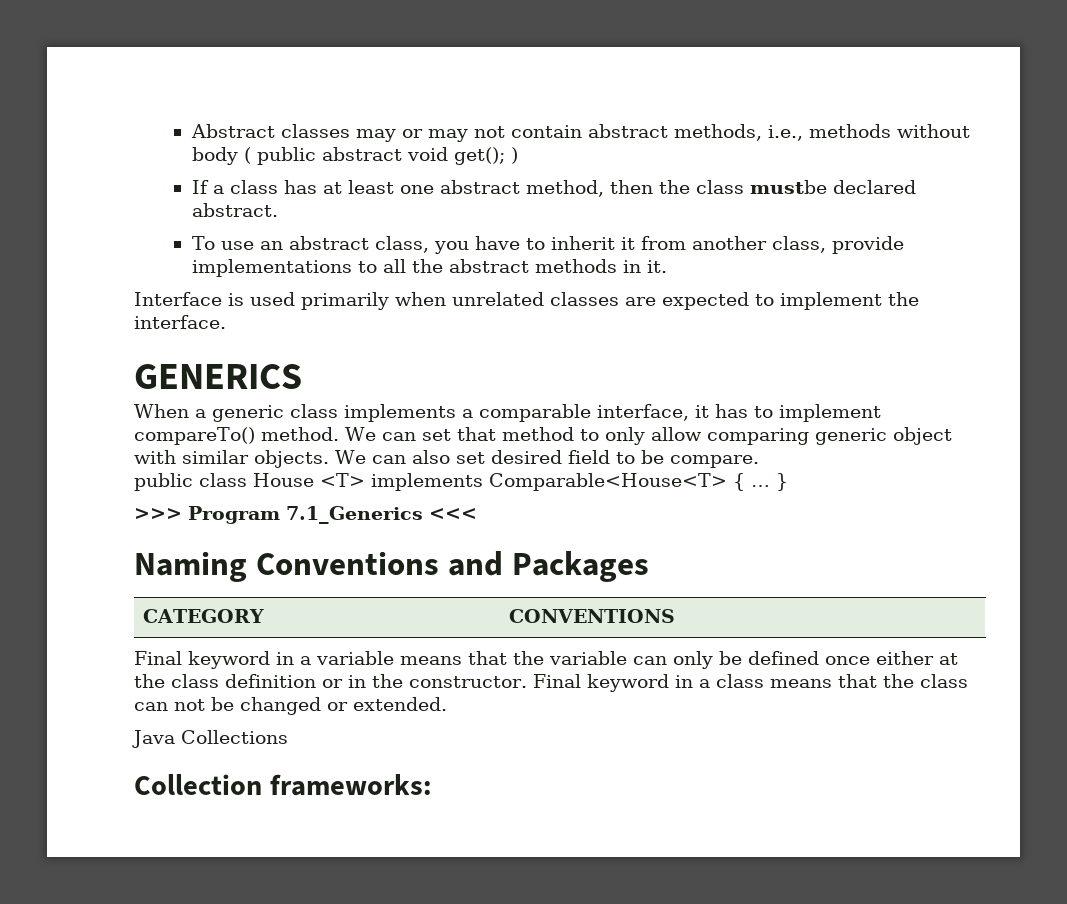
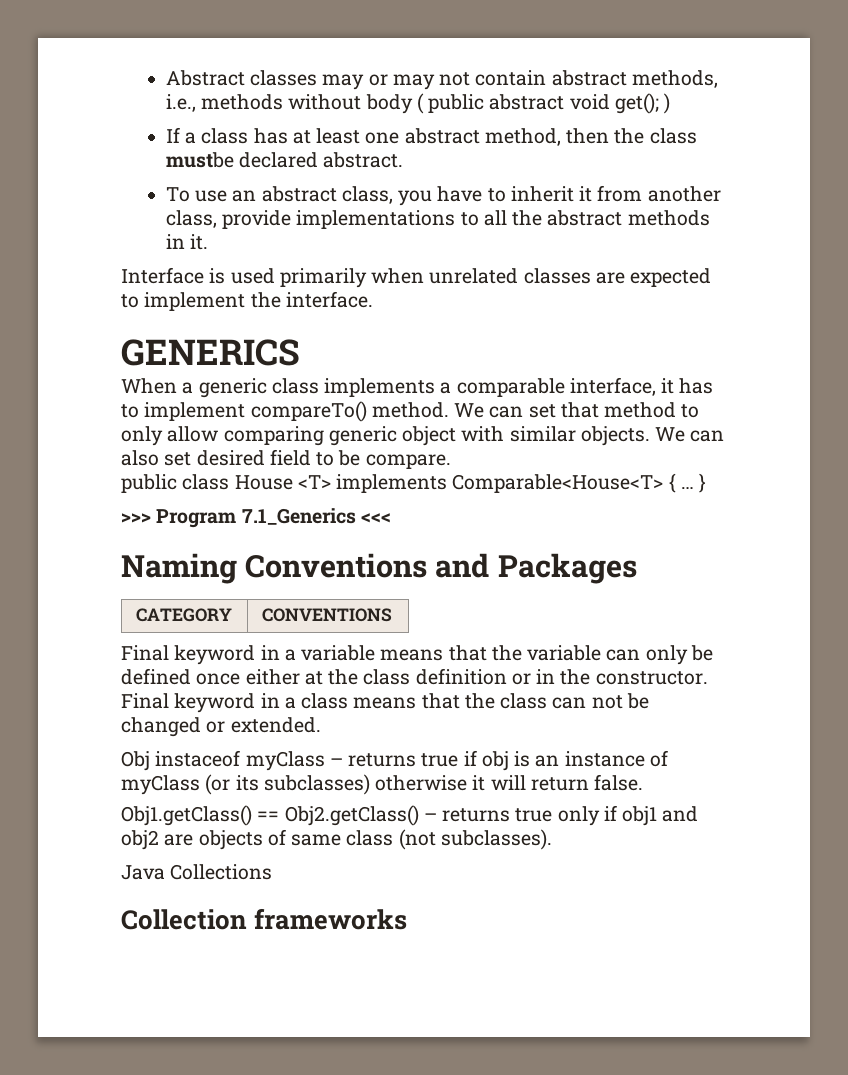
(447, 704) none -> [121,750,668,771] [121,774,644,795] [121,805,699,826] [121,829,552,850] // Obj instaceof myClass – returns true if obj is an instance of myClass (or its subclasses) otherwise it will return false. // Obj1.getClass() == Obj2.getClass() – returns true only if obj1 and obj2 are objects of same class (not subclasses).
[269,774,432,796] frameworks: -> [254,908,408,930] frameworks

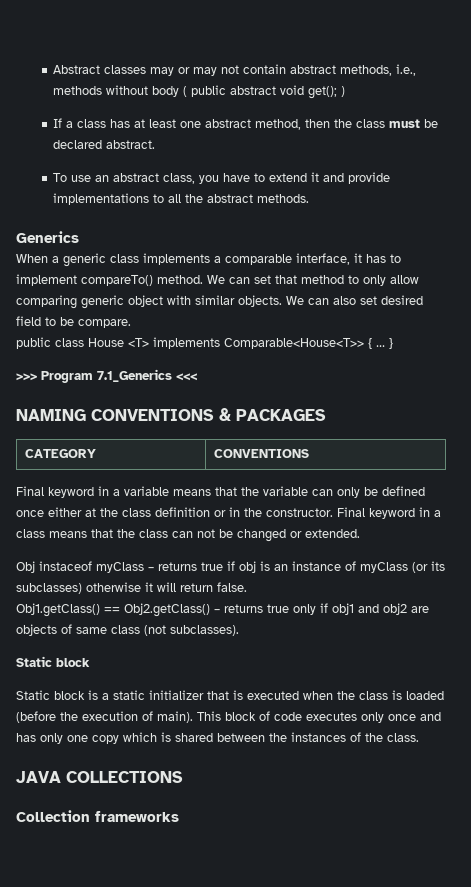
[165,152,234,168] mustbe -> [389,119,439,128] must be
[510,185,721,202] [165,210,217,228] inherit it from another class, -> [269,172,345,182] extend it and
[627,210,710,226] [165,234,209,250] [121,267,712,288] [121,291,373,311] [121,339,300,366] methods in it. // Interface is used primarily when unrelated classes are expected to implement the interface. // GENERICS -> [257,194,310,203] [16,231,79,243] methods. // Generics
[452,474,664,493] Comparable<House<T> -> [224,338,364,349] Comparable<House<T>>
[121,553,637,584] Naming Conventions and Packages -> [16,408,326,421] NAMING CONVENTIONS & PACKAGES
[121,864,273,880] Java Collections -> [16,656,90,667] [16,690,444,700] [16,711,441,723] [16,732,419,744] [16,771,183,783] Static block // Static block is a static initializer that is executed when the class is loaded (before the execution of main). This block of code executes only once and has only one copy which is shared between the instances of the class. // JAVA COLLECTIONS

